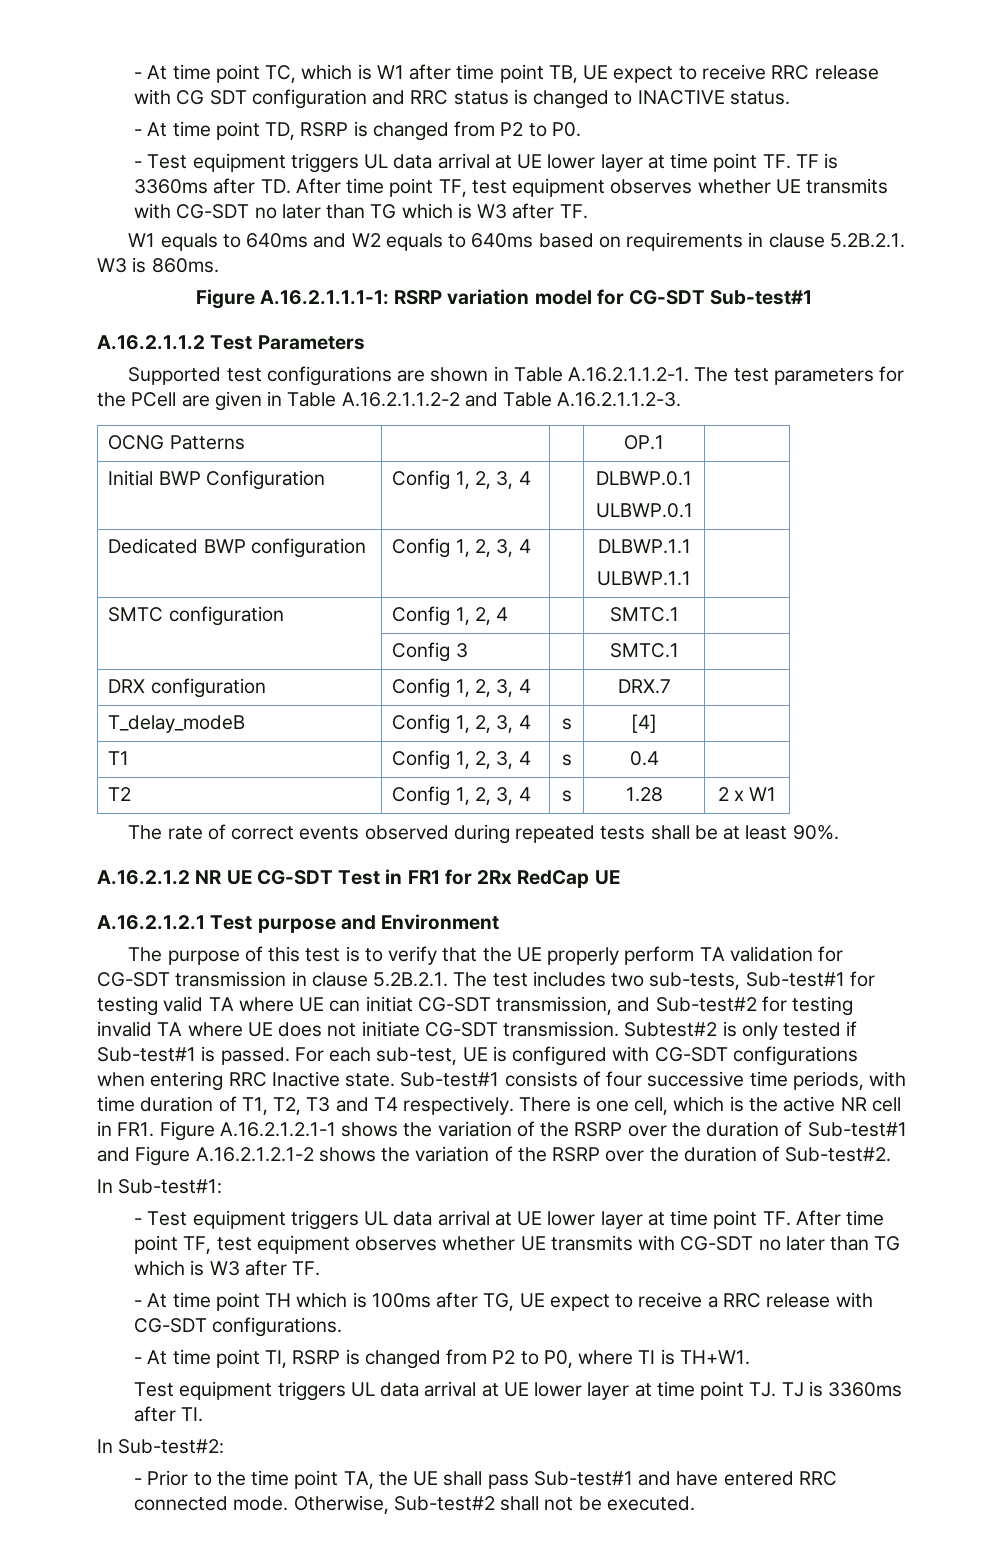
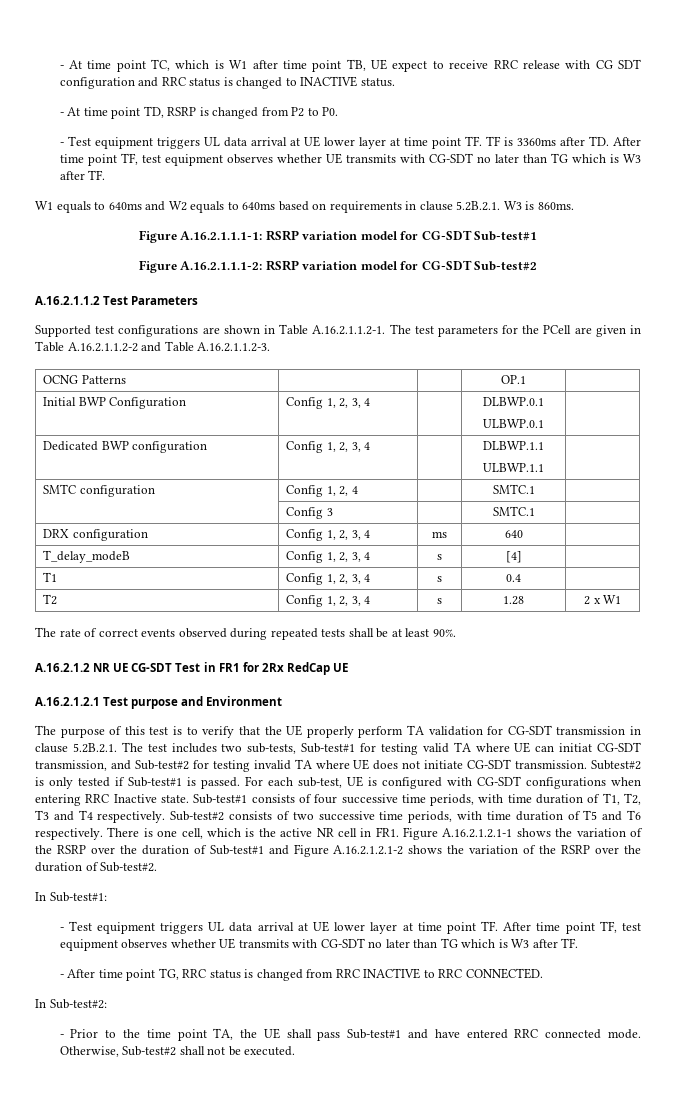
(813, 297) none -> [138,260,538,273] // Figure A.16.2.1.1.1-2: RSRP variation model for CG-SDT Sub-test#2
[617,679,671,694] | DRX.7 -> [432,531,447,538] [504,530,523,538] ms | 640
(515, 1105) none -> [170,810,642,823] [35,828,103,840] Sub-test#2 consists of two successive time periods, with time duration of T5 and T6 respectively.
[147,1292,873,1311] [134,1317,343,1337] [134,1349,751,1369] [134,1381,903,1401] [134,1406,204,1422] At time point TH which is 100ms after TG, UE expect to receive a RRC release with CG-SDT configurations. // - At time point TI, RSRP is changed from P2 to P0, where TI is TH+W1. // Test equipment triggers UL data arrival at UE lower layer at time point TJ. TJ is 3360ms after TI. -> [67,968,543,981] After time point TG, RRC status is changed from RRC INACTIVE to RRC CONNECTED.

